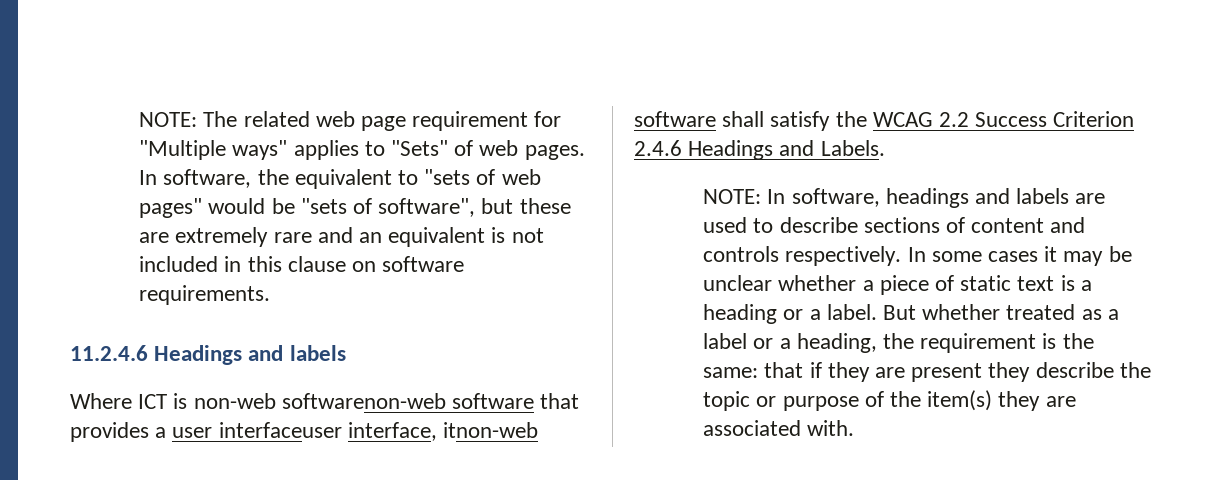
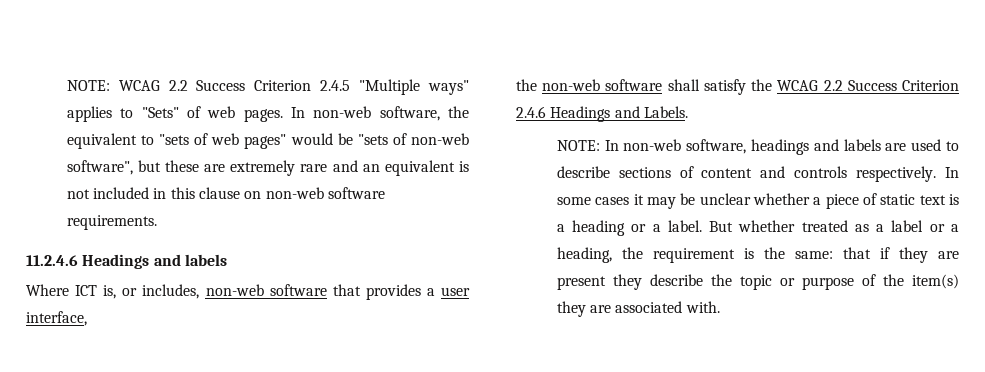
[139,111,562,131] NOTE: The related web page requirement for -> [66,80,351,91] NOTE: WCAG 2.2 Success Criterion 2.4.5
(158, 177) none -> [313,106,372,118] non-web
(373, 206) none -> [411,133,470,145] non-web
(377, 266) none -> [265,187,324,199] non-web
[173,393,446,409] is non-web softwarenon-web -> [103,284,264,299] is, or includes, non-web
[218,422,342,438] interfaceuser -> (471, 291) none
[443,422,539,438] itnon-web -> [516,79,601,91] // the non-web
(786, 196) none -> [623,139,682,151] non-web

